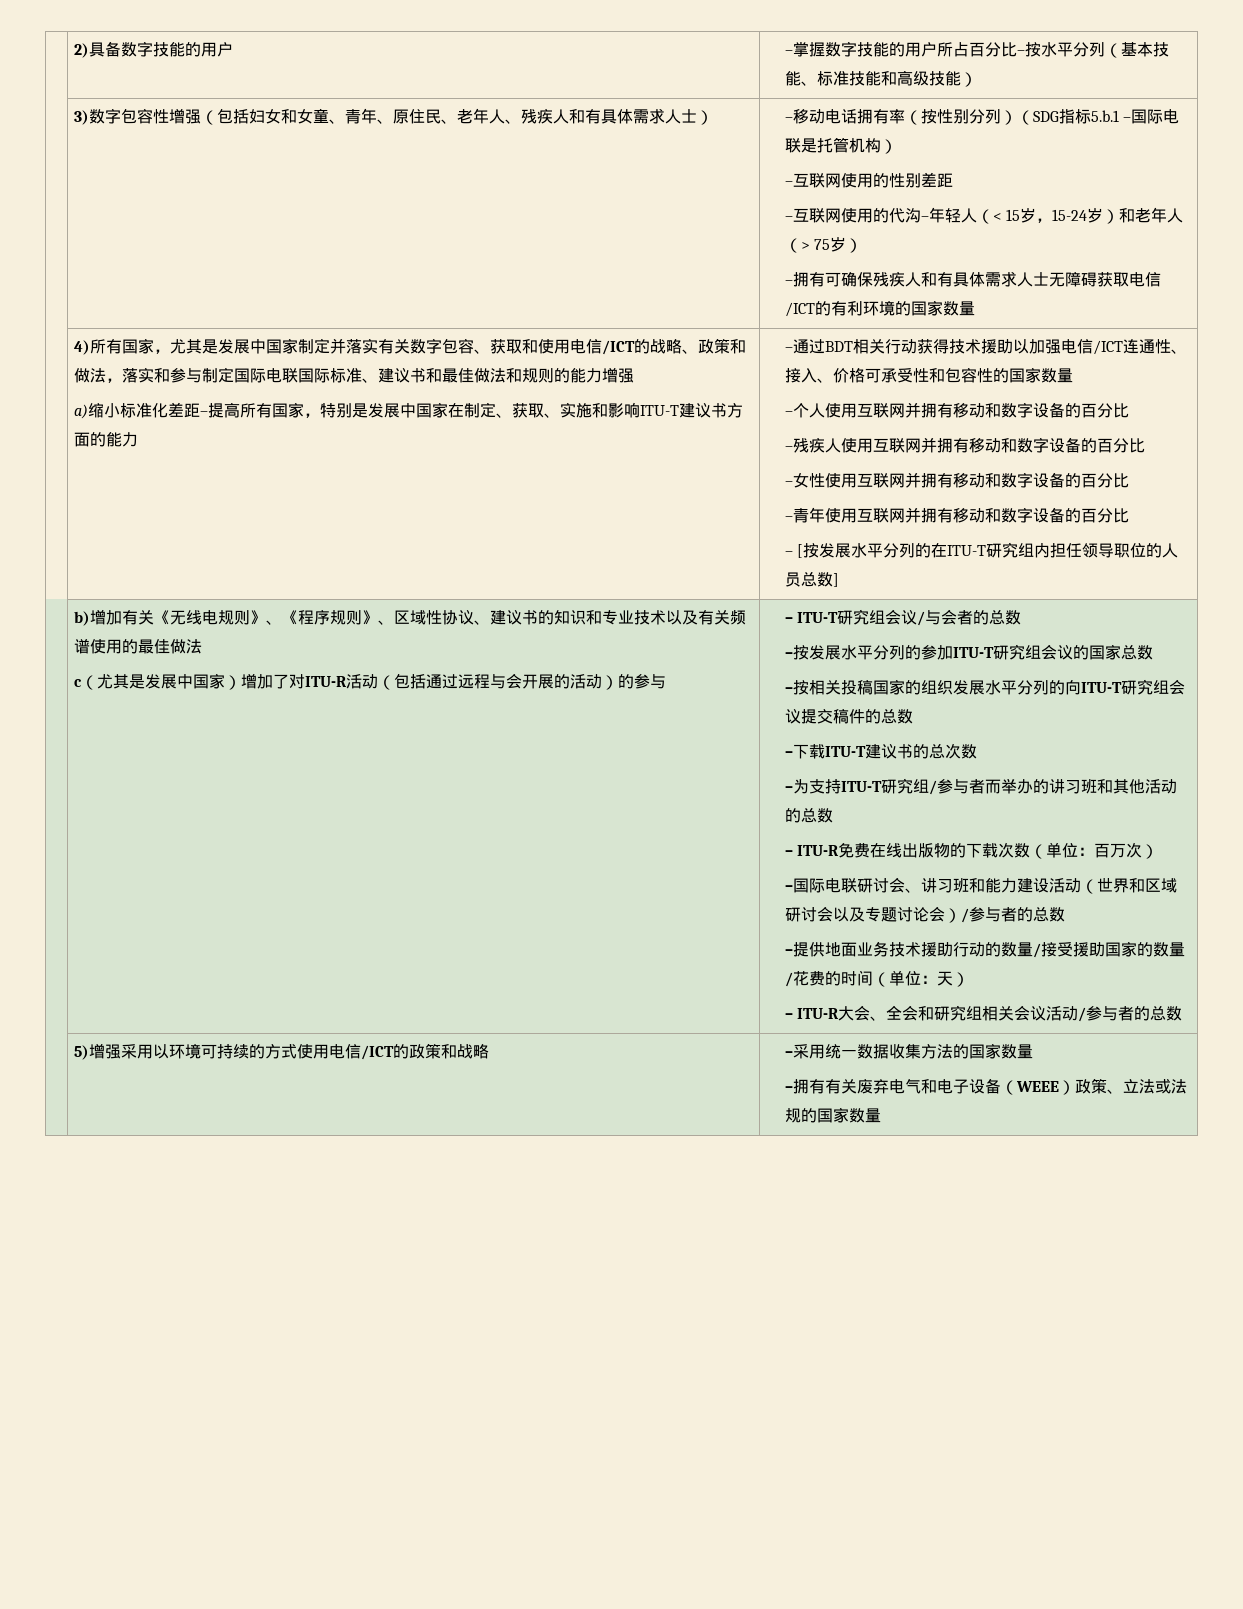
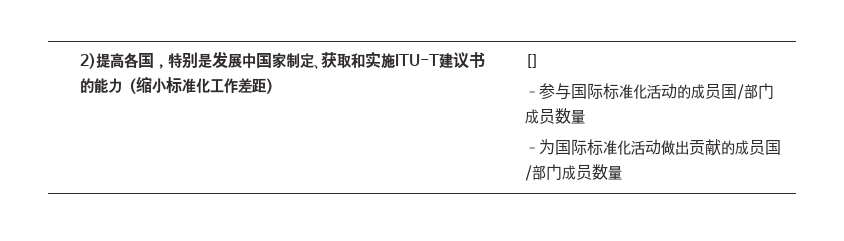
[89,41,234,57] [784,41,1169,58] [784,70,977,87] [74,108,714,125] [784,109,1180,125] [784,137,897,154] [784,172,953,188] [784,207,1184,224] [784,237,863,253] [784,271,1161,287] [784,300,975,317] [74,338,747,355] [74,367,635,383] [74,402,305,419] 具备数字技能的用户 | –掌握数字技能的用户所占百分比–按水平分列（基本技能、标准技能和高级技能） // | 3)数字包容性增强（包括妇女和女童、青年、原住民、老年人、残疾人和有具体需求人士） | –移动电话拥有率（按性别分列）（SDG指标5.b.1 –国际电联是托管机构） // –互联网使用的性别差距 // –互联网使用的代沟–年轻人（< 15岁，15-24岁）和老年人（> 75岁） // –拥有可确保残疾人和有具体需求人士无障碍获取电信/ICT的有利环境的国家数量 // | 4)所有国家，尤其是发展中国家制定并落实有关数字包容、获取和使用电信/ICT的战略、政策和做法，落实和参与制定国际电联国际标准、建议书和最佳做法和规则的能力增强 // a)缩小标准化差距–提高所有国家 -> [96,53,155,68] 提高各国
[448,403,465,418] 在 -> (287, 61) none
[544,402,744,418] [74,432,139,447] [784,339,1187,355] [784,367,1073,383] [784,402,1129,418] [784,437,1145,453] [784,472,1129,488] [784,507,1129,523] [784,542,1179,558] [784,572,839,587] [74,609,747,626] [74,639,203,654] [74,673,667,690] [784,609,1022,626] [784,644,1153,660] [784,679,1185,695] [784,709,913,724] [784,743,977,759] [784,778,1177,795] [784,808,833,823] [784,842,1159,859] [784,877,1177,894] [784,906,1065,923] [784,941,1185,958] [784,970,969,987] [784,1005,1183,1022] [74,1043,490,1060] [784,1043,1033,1059] [784,1078,1187,1095] [784,1107,849,1123] 、实施和影响ITU-T建议书方面的能力 | –通过BDT相关行动获得技术援助以加强电信/ICT连通性、接入、价格可承受性和包容性的国家数量 // –个人使用互联网并拥有移动和数字设备的百分比 // –残疾人使用互联网并拥有移动和数字设备的百分比 // –女性使用互联网并拥有移动和数字设备的百分比 // –青年使用互联网并拥有移动和数字设备的百分比 // – [按发展水平分列的在ITU-T研究组内担任领导职位的人员总数] // | b)增加有关《无线电规则》、《程序规则》、区域性协议、建议书的知识和专业技术以及有关频谱使用的最佳做法 // c（尤其是发展中国家）增加了对ITU-R活动（包括通过远程与会开展的活动）的参与 | – ITU-T研究组会议/与会者的总数 // –按发展水平分列的参加ITU-T研究组会议的国家总数 // –按相关投稿国家的组织发展水平分列的向ITU-T研究组会议提交稿件的总数 // –下载ITU-T建议书的总次数 // –为支持ITU-T研究组/参与者而举办的讲习班和其他活动的总数 // – ITU-R免费在线出版物的下载次数（单位：百万次） // –国际电联研讨会、讲习班和能力建设活动（世界和区域研讨会以及专题讨论会）/参与者的总数 // –提供地面业务技术援助行动的数量/接受援助国家的数量/花费的时间（单位：天） // – ITU-R大会、全会和研究组相关会议活动/参与者的总数 // | 5)增强采用以环境可持续的方式使用电信/ICT的政策和战略 | –采用统一数据收集方法的国家数量 // –拥有有关废弃电气和电子设备（WEEE）政策、立法或法规的国家 -> [351,51,486,69] [80,76,281,94] [524,54,539,68] [524,83,774,100] [524,108,585,124] [524,139,781,156] [524,164,592,181] 和实施ITU-T建议书的能力（缩小标准化工作差距） | [] // –参与国际标准化活动的成员国/部门成员数量 // –为国际标准化活动做出贡献的成员国/部门成员

